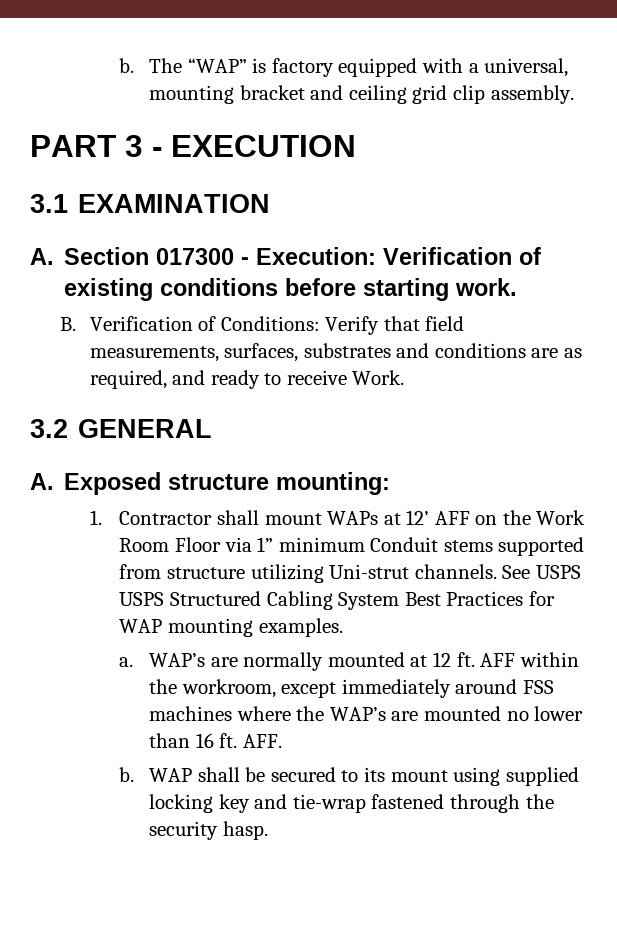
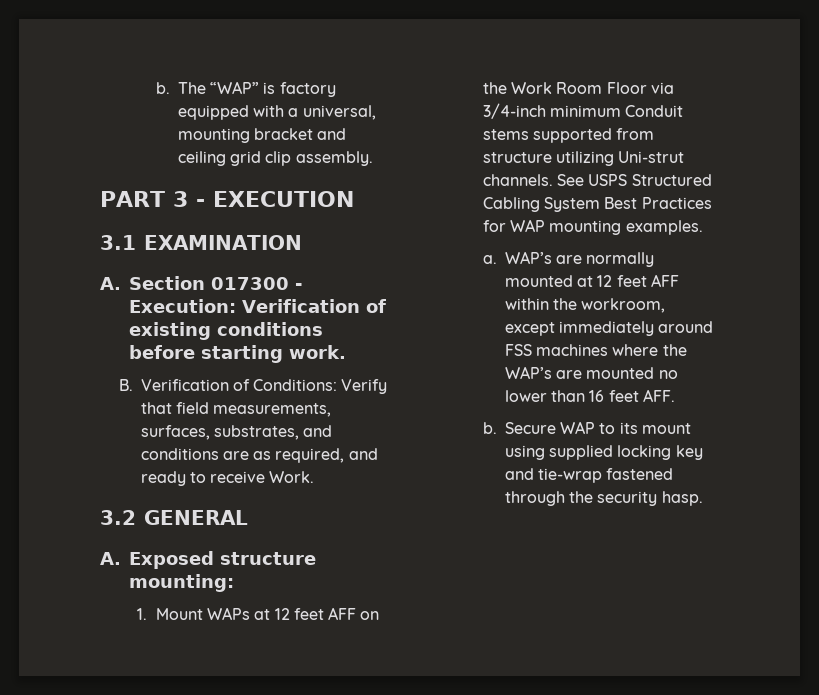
[303,343,391,358] substrates -> [213,425,299,440] substrates,
[119,510,430,525] Contractor shall mount WAPs at 12’ -> [155,607,324,620] Mount WAPs at 12 feet
[257,537,274,552] 1” -> [482,103,546,119] 3/4-inch
[119,592,165,606] USPS -> (628, 180) none
[456,652,475,667] ft. -> [616,275,647,287] feet
[219,733,238,748] ft. -> [608,390,639,402] feet
[149,767,336,782] WAP shall be secured -> [504,421,595,434] Secure WAP

